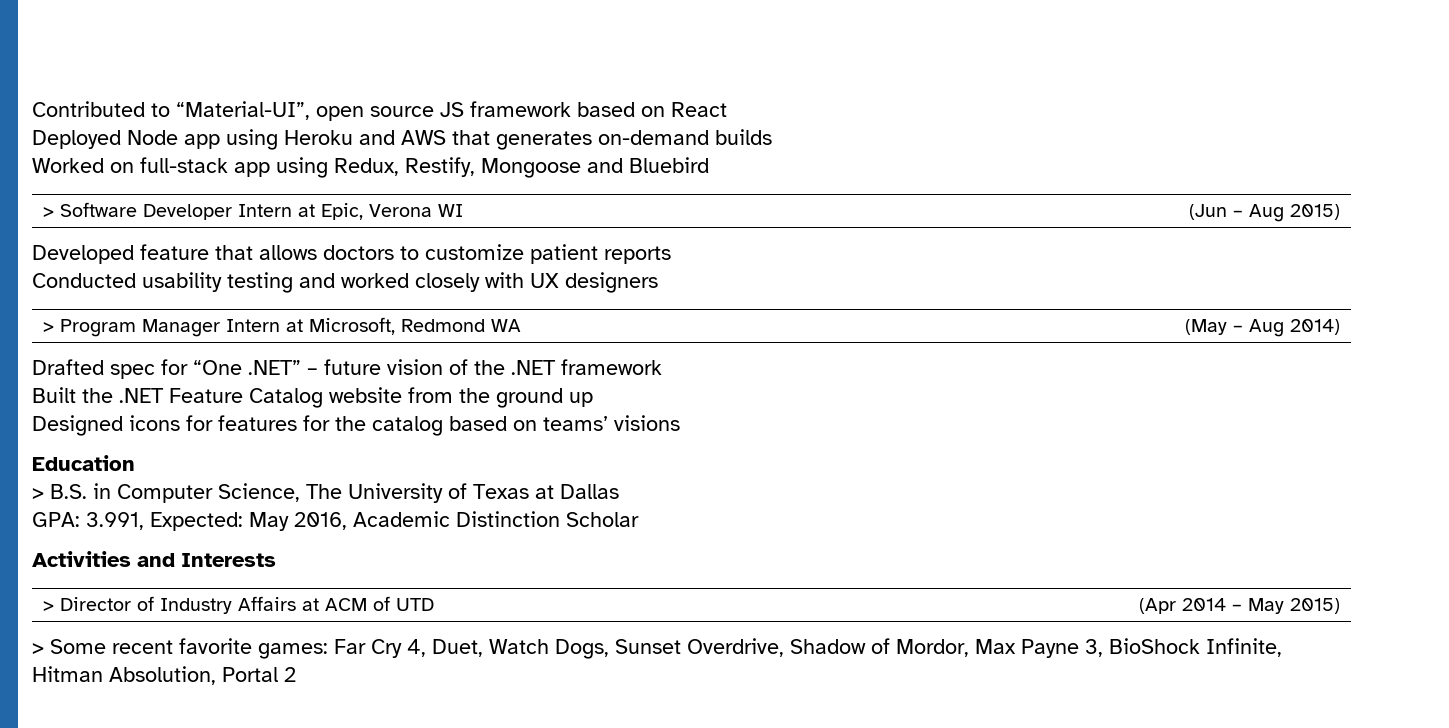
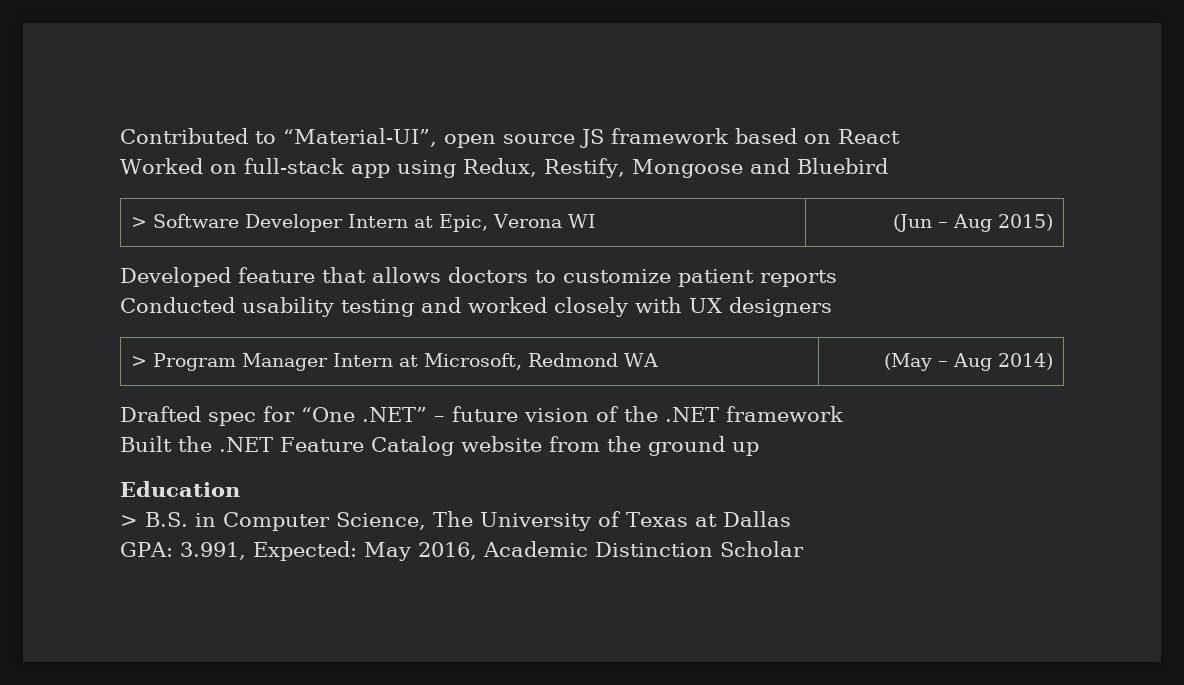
[32,129,772,150] // Deployed Node app using Heroku and AWS that generates on-demand builds -> (900, 136) none
[32,415,680,436] // Designed icons for features for the catalog based on teams’ visions -> (759, 449) none
[32,551,276,567] [43,596,435,614] [1138,598,1340,614] [32,638,1282,659] [32,666,296,685] // Activities and Interests // > Director of Industry Affairs at ACM of UTD | (Apr 2014 – May 2015) // > Some recent favorite games: Far Cry 4, Duet, Watch Dogs, Sunset Overdrive, Shadow of Mordor, Max Payne 3, BioShock Infinite, Hitman Absolution, Portal 2 -> (804, 549) none

